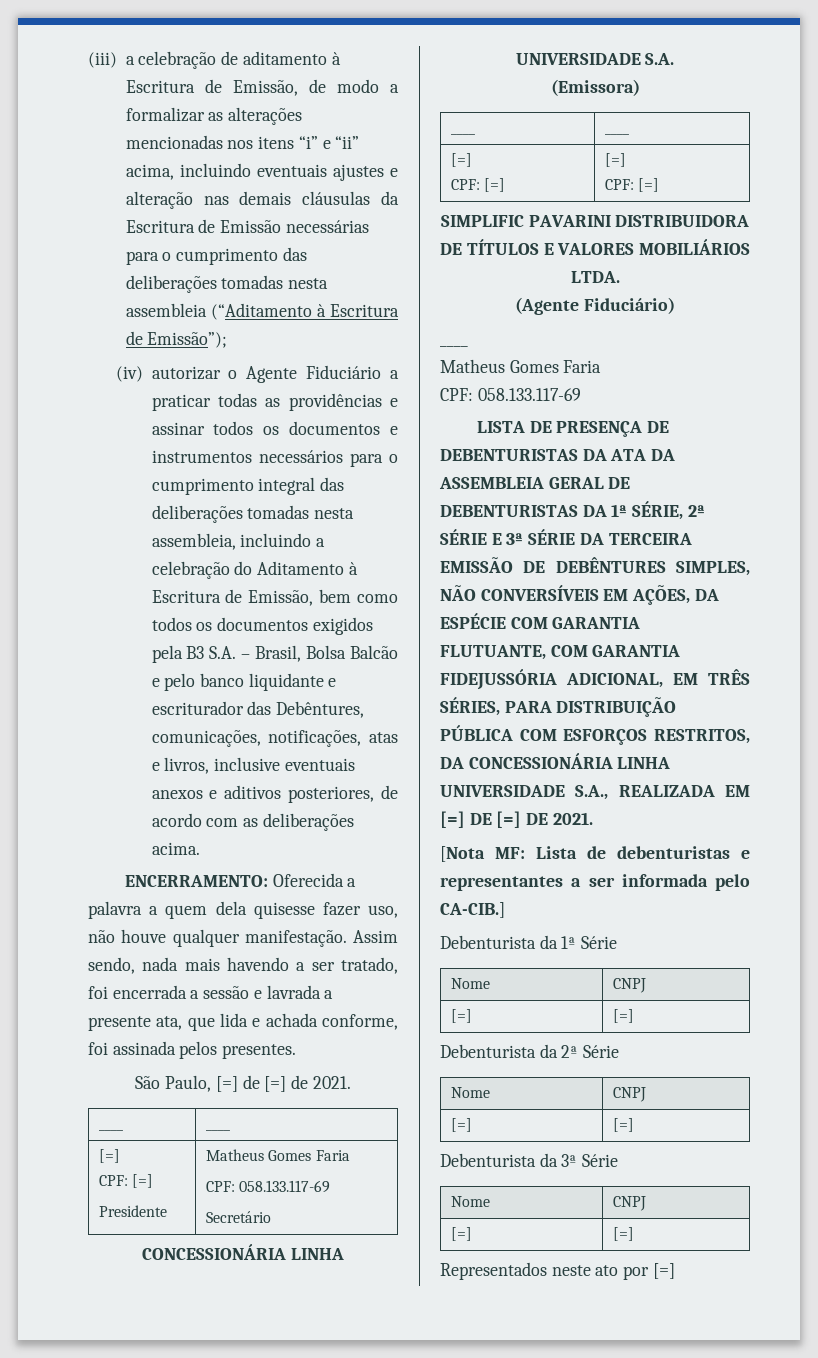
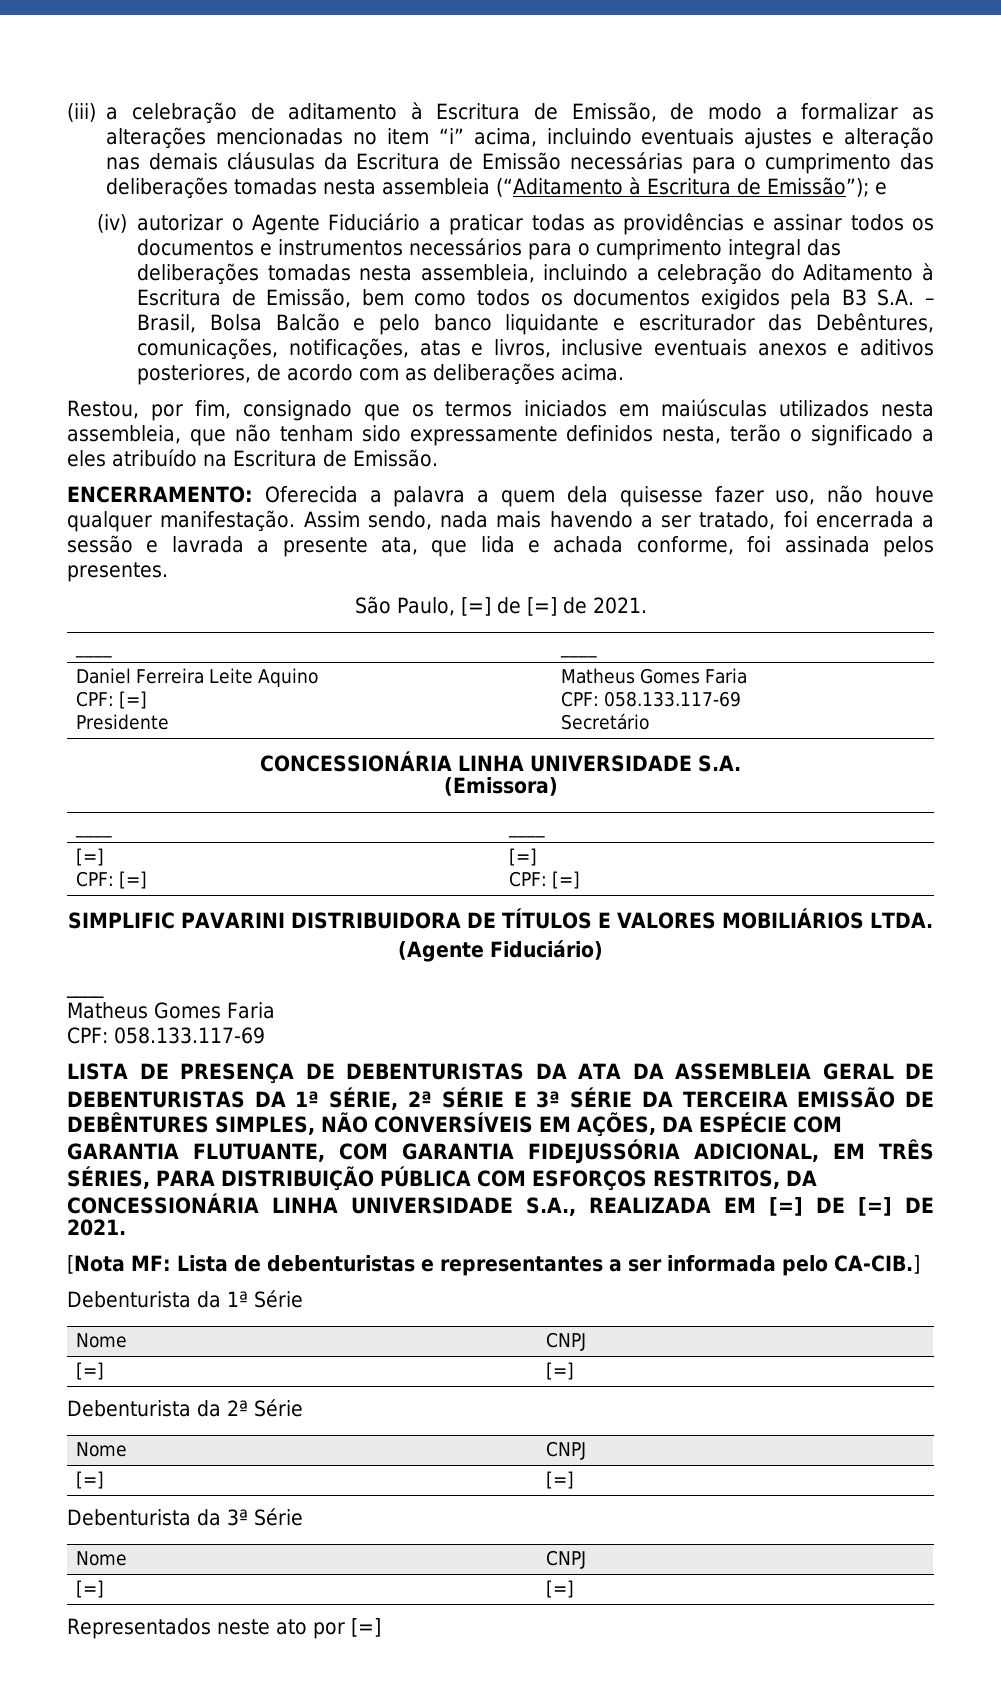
[227,136,360,149] nos itens “i” e “ii” -> [353,128,464,145] no item “i”
(228, 340) none -> [875,182,888,195] e
(200, 848) none -> [67,399,935,421] [67,424,934,446] [67,449,438,467] // Restou, por fim, consignado que os termos iniciados em maiúsculas utilizados nesta assembleia, que não tenham sido expressamente definidos nesta, terão o significado a eles atribuído na Escritura de Emissão.
[98,1149,120,1163] [=] -> [75,668,318,687] Daniel Ferreira Leite Aquino

